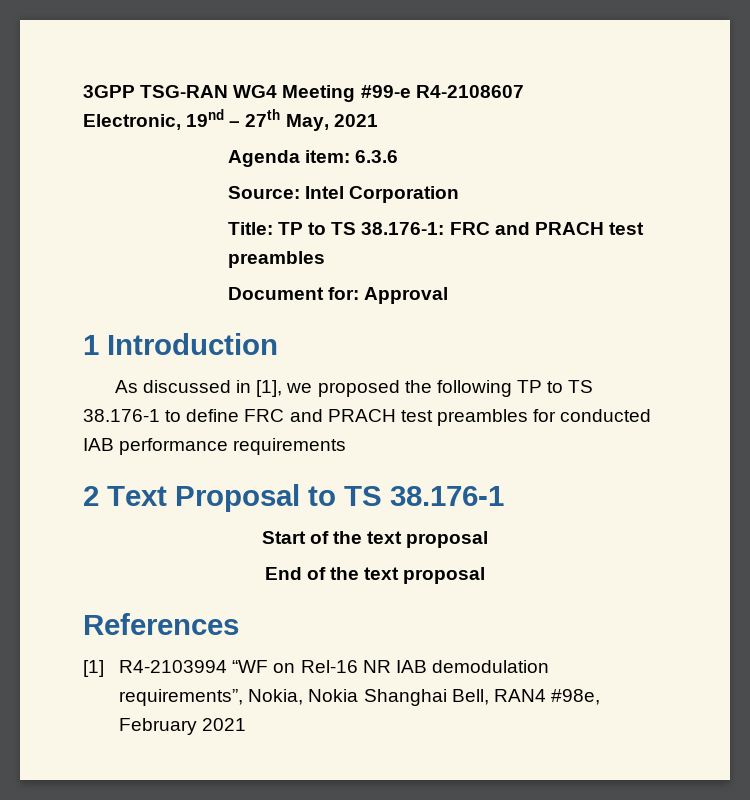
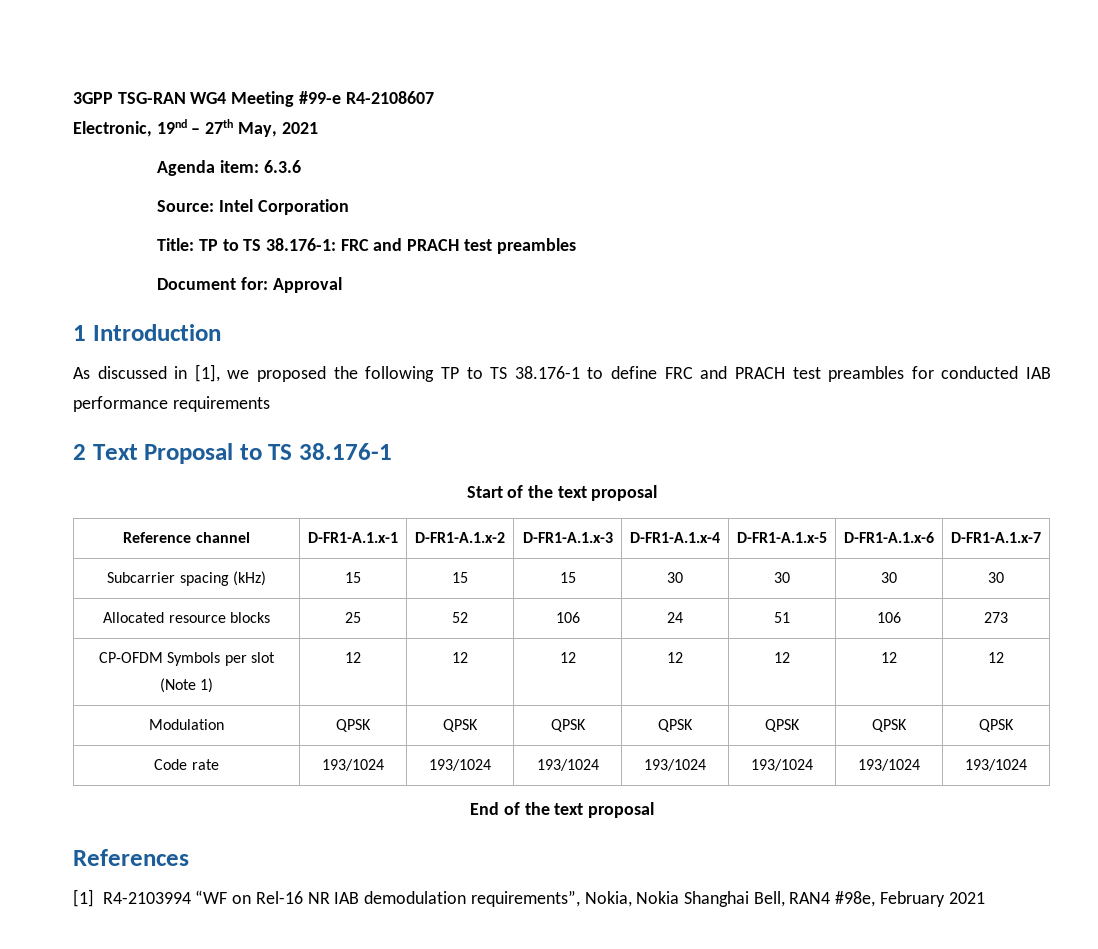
(489, 539) none -> [123,532,250,543] [308,532,398,543] [415,532,505,543] [522,532,613,543] [630,532,720,543] [737,532,827,543] [844,532,934,543] [951,532,1041,543] [107,571,266,586] [345,572,361,583] [452,572,468,583] [559,572,576,583] [667,572,683,583] [774,572,790,583] [881,572,897,583] [988,572,1004,583] [103,612,270,623] [345,612,361,623] [452,612,468,623] [555,612,580,623] [667,612,683,623] [774,612,790,623] [877,612,901,623] [984,612,1008,623] [99,652,275,666] [159,678,214,693] [345,652,361,663] [452,652,468,663] [559,652,576,663] [667,652,683,663] [774,652,790,663] [881,652,897,663] [988,652,1004,663] [149,719,224,730] [336,719,371,732] [443,719,478,732] [550,719,586,732] [658,719,693,732] [765,719,800,732] [872,719,907,732] [979,719,1014,732] [154,759,219,770] [322,759,384,771] [429,759,491,771] [536,759,599,771] [644,759,706,771] [751,759,813,771] [858,759,920,771] [965,759,1027,771] // Reference channel | D-FR1-A.1.x-1 | D-FR1-A.1.x-2 | D-FR1-A.1.x-3 | D-FR1-A.1.x-4 | D-FR1-A.1.x-5 | D-FR1-A.1.x-6 | D-FR1-A.1.x-7 // Subcarrier spacing (kHz) | 15 | 15 | 15 | 30 | 30 | 30 | 30 // Allocated resource blocks | 25 | 52 | 106 | 24 | 51 | 106 | 273 // CP-OFDM Symbols per slot (Note 1) | 12 | 12 | 12 | 12 | 12 | 12 | 12 // Modulation | QPSK | QPSK | QPSK | QPSK | QPSK | QPSK | QPSK // Code rate | 193/1024 | 193/1024 | 193/1024 | 193/1024 | 193/1024 | 193/1024 | 193/1024

